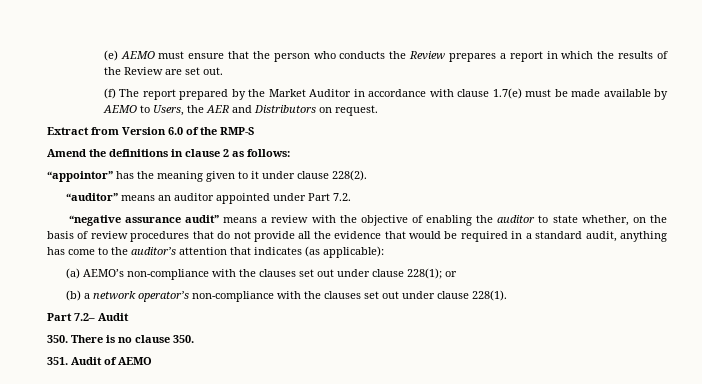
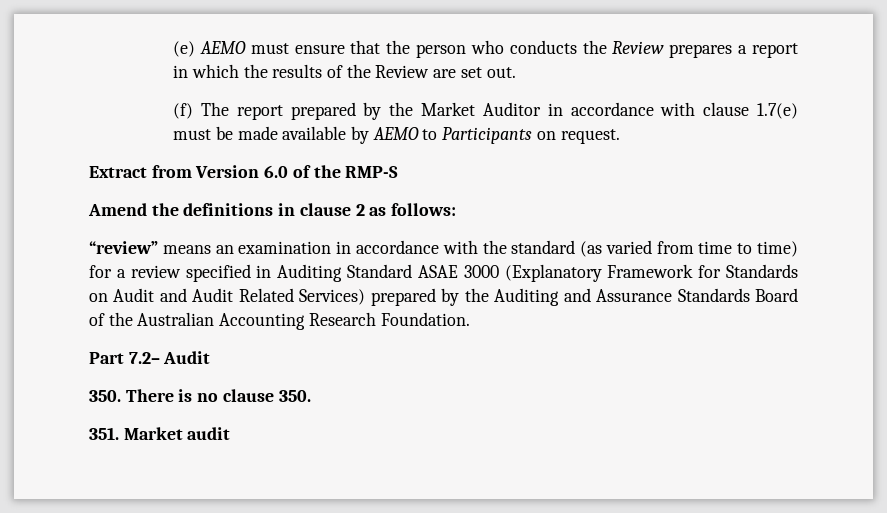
[152,105,316,116] Users, the AER and Distributors -> [442,127,533,144] Participants
[47,170,367,182] [65,193,351,204] [68,215,667,226] [47,231,668,242] [47,246,384,258] [65,268,457,280] [65,290,507,302] “appointor” has the meaning given to it under clause 228(2). // “auditor” means an auditor appointed under Part 7.2. // “negative assurance audit” means a review with the objective of enabling the auditor to state whether, on the basis of review procedures that do not provide all the evidence that would be required in a standard audit, anything has come to the auditor’s attention that indicates (as applicable): // (a) AEMO’s non-compliance with the clauses set out under clause 228(1); or // (b) a network operator’s non-compliance with the clauses set out under clause 228(1). -> [89,240,799,257] [89,264,799,282] [89,288,798,306] [89,312,470,330] “review” means an examination in accordance with the standard (as varied from time to time) for a review specified in Auditing Standard ASAE 3000 (Explanatory Framework for Standards on Audit and Audit Related Services) prepared by the Auditing and Assurance Standards Board of the Australian Accounting Research Foundation.
[71,357,152,365] Audit of AEMO -> [123,427,231,440] Market audit

